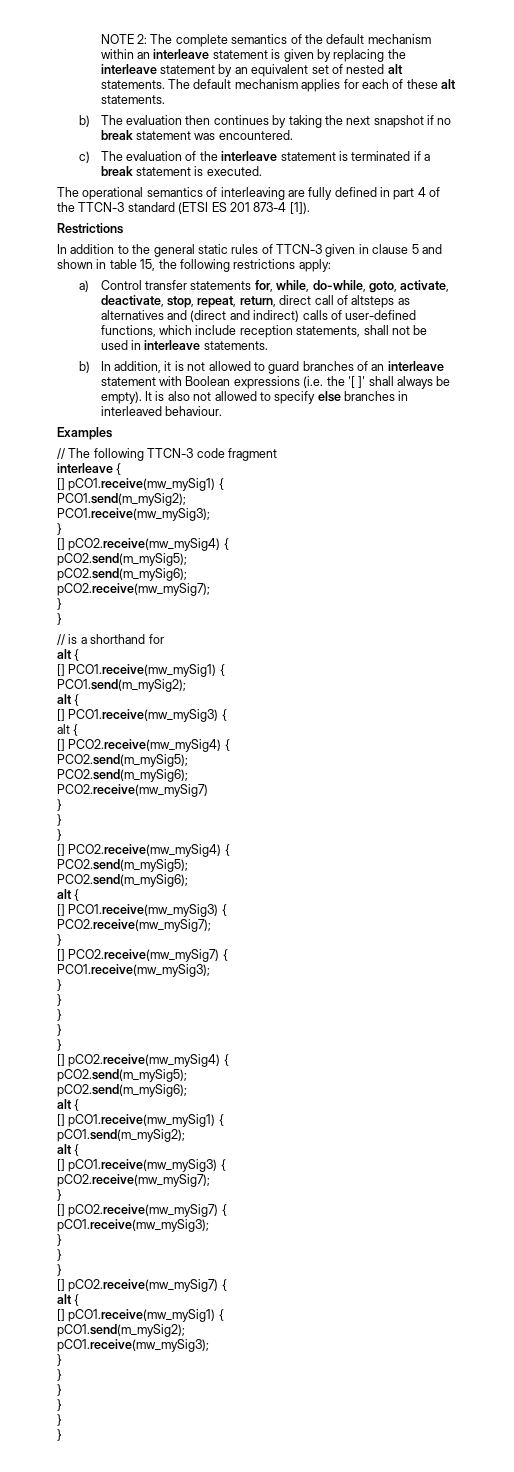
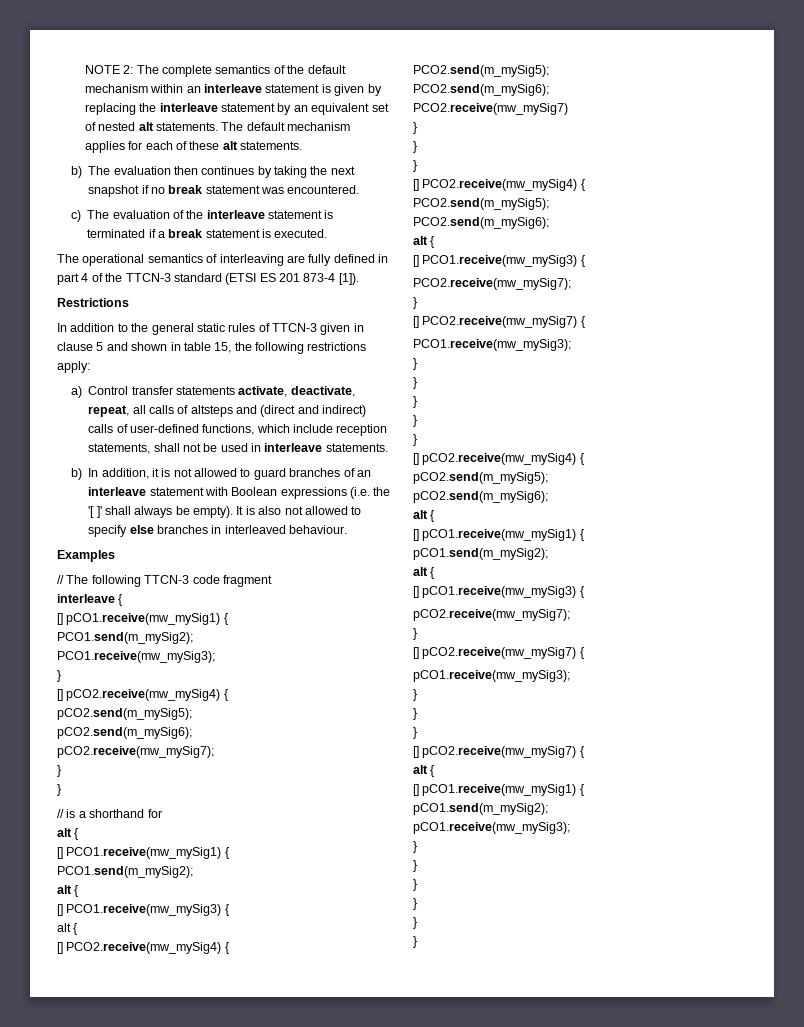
[254,280,450,293] [100,295,410,308] [100,310,164,320] for, while, do-while, goto, activate, deactivate, stop, repeat, return, direct call of altsteps as alternatives -> [238,386,355,397] [88,405,233,417] activate, deactivate, repeat, all calls of altsteps

